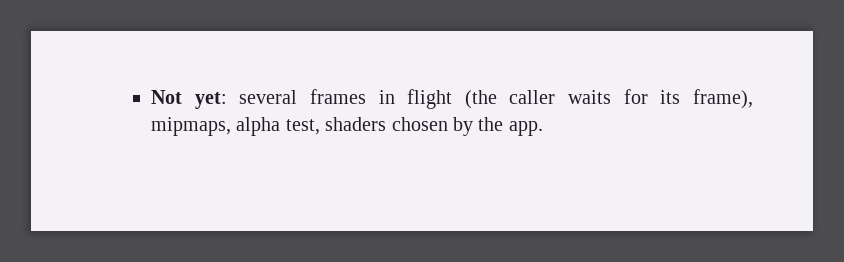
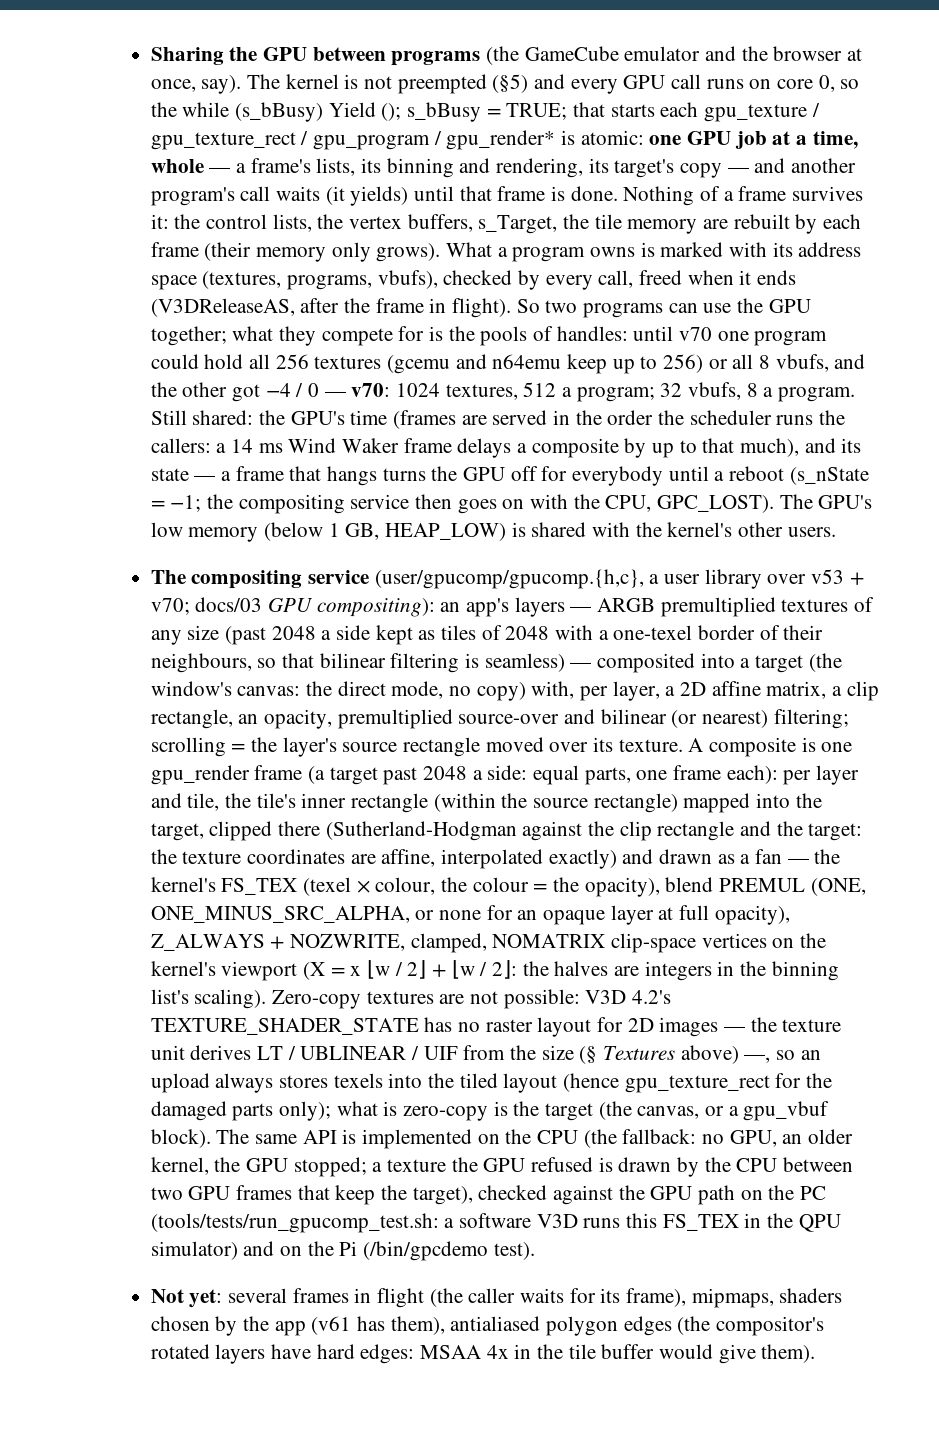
(150, 97) none -> [150,46,862,66] [150,74,860,94] [150,102,820,122] [150,130,858,150] [150,158,856,178] [150,186,863,206] [150,214,861,234] [150,242,862,262] [150,270,796,290] [150,298,811,318] [150,326,828,346] [150,354,866,374] [150,382,855,402] [150,410,845,429] [150,438,862,458] [150,466,869,486] [150,494,873,514] [150,522,836,542] [150,569,864,589] [150,597,874,617] [150,625,824,645] [150,653,842,673] [150,681,879,701] [150,709,849,729] [150,737,853,757] [150,765,859,785] [150,793,822,813] [150,821,863,841] [150,849,841,869] [150,877,866,897] [150,905,790,925] [150,933,826,953] [150,960,839,981] [150,989,671,1009] [150,1017,842,1037] [150,1045,821,1064] [150,1073,832,1093] [150,1101,830,1121] [150,1129,853,1149] [150,1157,853,1177] [150,1185,826,1205] [150,1213,841,1233] [150,1241,535,1261] Sharing the GPU between programs (the GameCube emulator and the browser at once, say). The kernel is not preempted (§5) and every GPU call runs on core 0, so the while (s_bBusy) Yield (); s_bBusy = TRUE; that starts each gpu_texture / gpu_texture_rect / gpu_program / gpu_render* is atomic: one GPU job at a time, whole — a frame's lists, its binning and rendering, its target's copy — and another program's call waits (it yields) until that frame is done. Nothing of a frame survives it: the control lists, the vertex buffers, s_Target, the tile memory are rebuilt by each frame (their memory only grows). What a program owns is marked with its address space (textures, programs, vbufs), checked by every call, freed when it ends (V3DReleaseAS, after the frame in flight). So two programs can use the GPU together; what they compete for is the pools of handles: until v70 one program could hold all 256 textures (gcemu and n64emu keep up to 256) or all 8 vbufs, and the other got −4 / 0 — v70: 1024 textures, 512 a program; 32 vbufs, 8 a program. Still shared: the GPU's time (frames are served in the order the scheduler runs the callers: a 14 ms Wind Waker frame delays a composite by up to that much), and its state — a frame that hangs turns the GPU off for everybody until a reboot (s_nState = −1; the compositing service then goes on with the CPU, GPC_LOST). The GPU's low memory (below 1 GB, HEAP_LOW) is shared with the kernel's other users. // The compositing service (user/gpucomp/gpucomp.{h,c}, a user library over v53 + v70; docs/03 GPU compositing): an app's layers — ARGB premultiplied textures of any size (past 2048 a side kept as tiles of 2048 with a one-texel border of their neighbours, so that bilinear filtering is seamless) — composited into a target (the window's canvas: the direct mode, no copy) with, per layer, a 2D affine matrix, a clip rectangle, an opacity, premultiplied source-over and bilinear (or nearest) filtering; scrolling = the layer's source rectangle moved over its texture. A composite is one gpu_render frame (a target past 2048 a side: equal parts, one frame each): per layer and tile, the tile's inner rectangle (within the source rectangle) mapped into the target, clipped there (Sutherland-Hodgman against the clip rectangle and the target: the texture coordinates are affine, interpolated exactly) and drawn as a fan — the kernel's FS_TEX (texel × colour, the colour = the opacity), blend PREMUL (ONE, ONE_MINUS_SRC_ALPHA, or none for an opaque layer at full opacity), Z_ALWAYS + NOZWRITE, clamped, NOMATRIX clip-space vertices on the kernel's viewport (X = x ⌊w / 2⌋ + ⌊w / 2⌋: the halves are integers in the binning list's scaling). Zero-copy textures are not possible: V3D 4.2's TEXTURE_SHADER_STATE has no raster layout for 2D images — the texture unit derives LT / UBLINEAR / UIF from the size (§ Textures above) —, so an upload always stores texels into the tiled layout (hence gpu_texture_rect for the damaged parts only); what is zero-copy is the target (the canvas, or a gpu_vbuf block). The same API is implemented on the CPU (the fallback: no GPU, an older kernel, the GPU stopped; a texture the GPU refused is drawn by the CPU between two GPU frames that keep the target), checked against the GPU path on the PC (tools/tests/run_gpucomp_test.sh: a software V3D runs this FS_TEX in the QPU simulator) and on the Pi (/bin/gpcdemo test). //
[236,117,320,136] alpha test, -> (774, 1298) none
[508,121,543,136] app. -> [274,1316,824,1336] [150,1344,816,1364] app (v61 has them), antialiased polygon edges (the compositor's rotated layers have hard edges: MSAA 4x in the tile buffer would give them).

